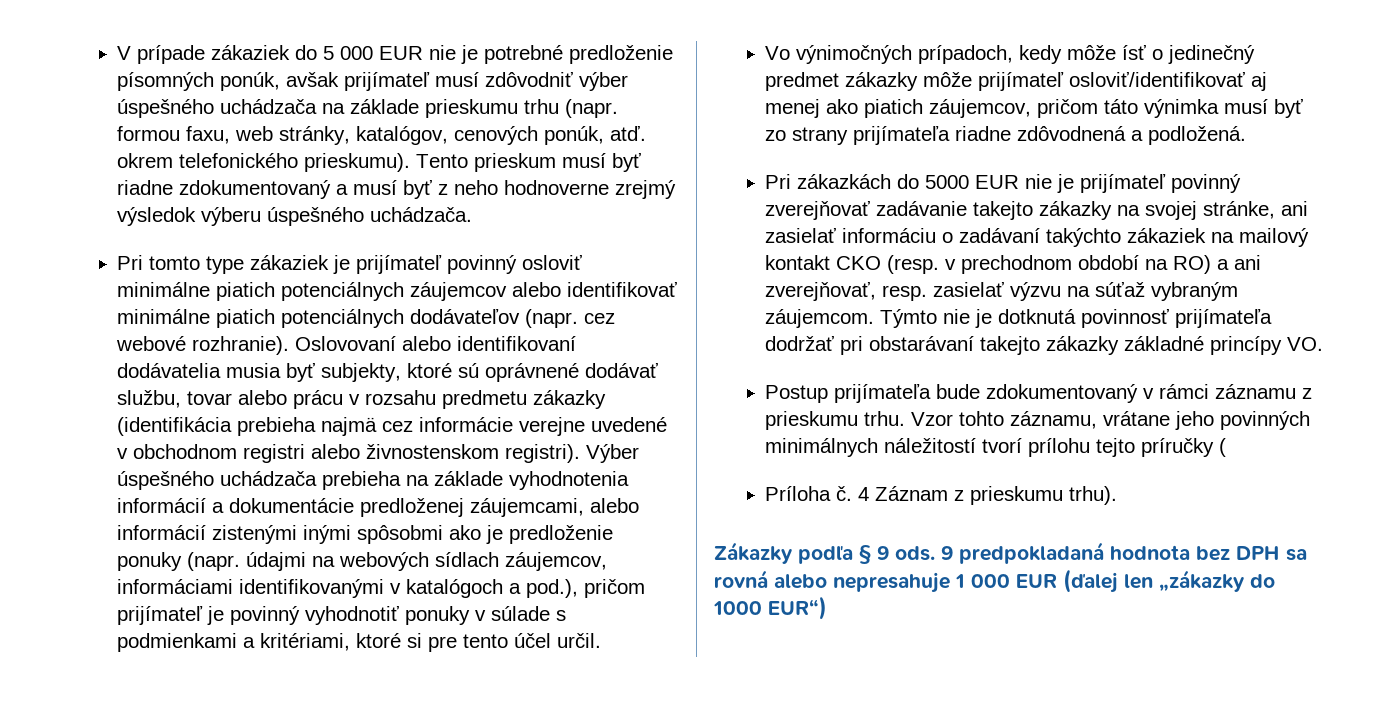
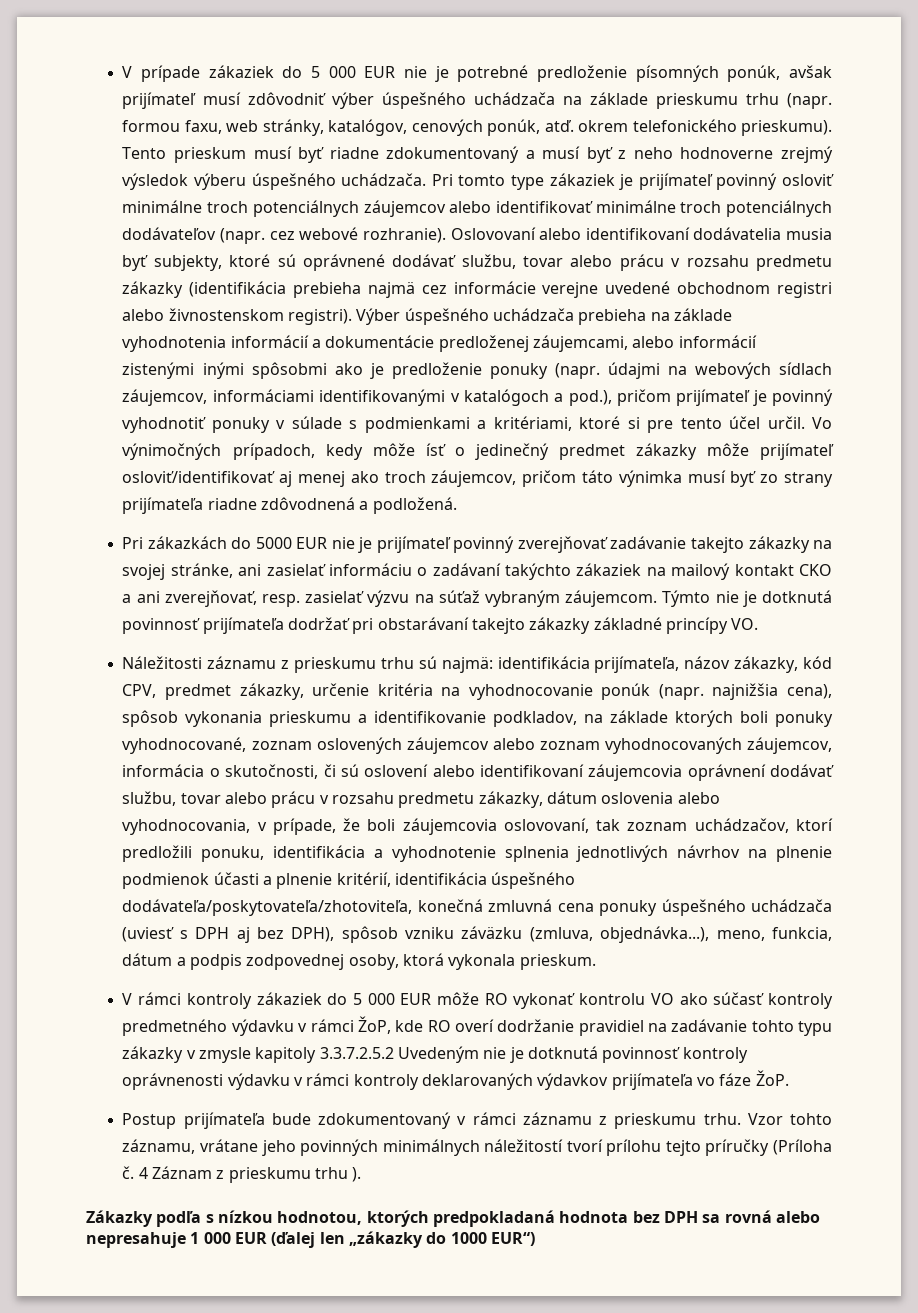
(473, 214) // -> (427, 179) none
[216,282,276,301] piatich -> [207,201,249,213] troch
[216,309,276,328] piatich -> [680,201,722,213] troch
[117,448,129,459] v -> (671, 287) none
(602, 640) // -> (805, 422) none
[864,99,924,118] piatich -> [384,471,426,483] troch
[887,255,1212,274] (resp. v prechodnom období na RO) -> (832, 570) none
(1324, 344) none -> [122,656,833,673] [122,683,833,700] [122,710,834,727] [122,737,832,754] [122,764,834,781] [122,791,720,808] [122,818,834,835] [122,845,832,862] [122,872,576,889] [122,899,832,916] [122,926,832,943] [122,953,596,970] [122,992,833,1009] [122,1016,832,1036] [122,1046,748,1063] [122,1070,789,1090] // Náležitosti záznamu z prieskumu trhu sú najmä: identifikácia prijímateľa, názov zákazky, kód CPV, predmet zákazky, určenie kritéria na vyhodnocovanie ponúk (napr. najnižšia cena), spôsob vykonania prieskumu a identifikovanie podkladov, na základe ktorých boli ponuky vyhodnocované, zoznam oslovených záujemcov alebo zoznam vyhodnocovaných záujemcov, informácia o skutočnosti, či sú oslovení alebo identifikovaní záujemcovia oprávnení dodávať službu, tovar alebo prácu v rozsahu predmetu zákazky, dátum oslovenia alebo vyhodnocovania, v prípade, že boli záujemcovia oslovovaní, tak zoznam uchádzačov, ktorí predložili ponuku, identifikácia a vyhodnotenie splnenia jednotlivých návrhov na plnenie podmienok účasti a plnenie kritérií, identifikácia úspešného dodávateľa/poskytovateľa/zhotoviteľa, konečná zmluvná cena ponuky úspešného uchádzača (uviesť s DPH aj bez DPH), spôsob vzniku záväzku (zmluva, objednávka...), meno, funkcia, dátum a podpis zodpovednej osoby, ktorá vykonala prieskum. // V rámci kontroly zákaziek do 5 000 EUR môže RO vykonať kontrolu VO ako súčasť kontroly predmetného výdavku v rámci ŽoP, kde RO overí dodržanie pravidiel na zadávanie tohto typu zákazky v zmysle kapitoly 3.3.7.2.5.2 Uvedeným nie je dotknutá povinnosť kontroly oprávnenosti výdavku v rámci kontroly deklarovaných výdavkov prijímateľa vo fáze ŽoP.
[1219,438,1227,457] [765,486,832,501] ( // Príloha -> [773,1139,833,1155] (Príloha
[1069,486,1118,505] trhu). -> [315,1167,362,1182] trhu ).
[859,545,953,564] § 9 ods. 9 -> [205,1210,429,1227] s nízkou hodnotou, ktorých

